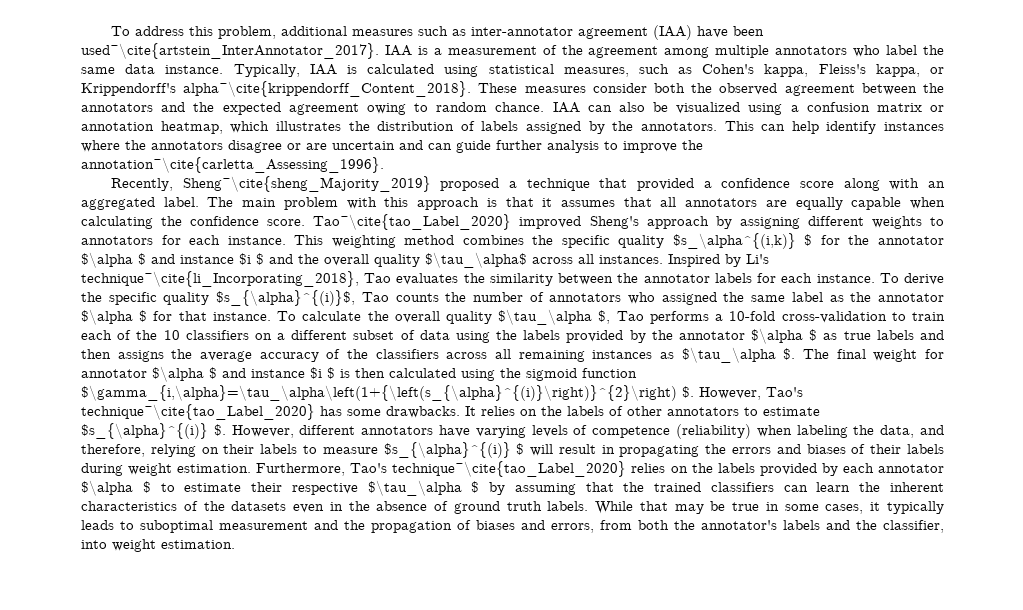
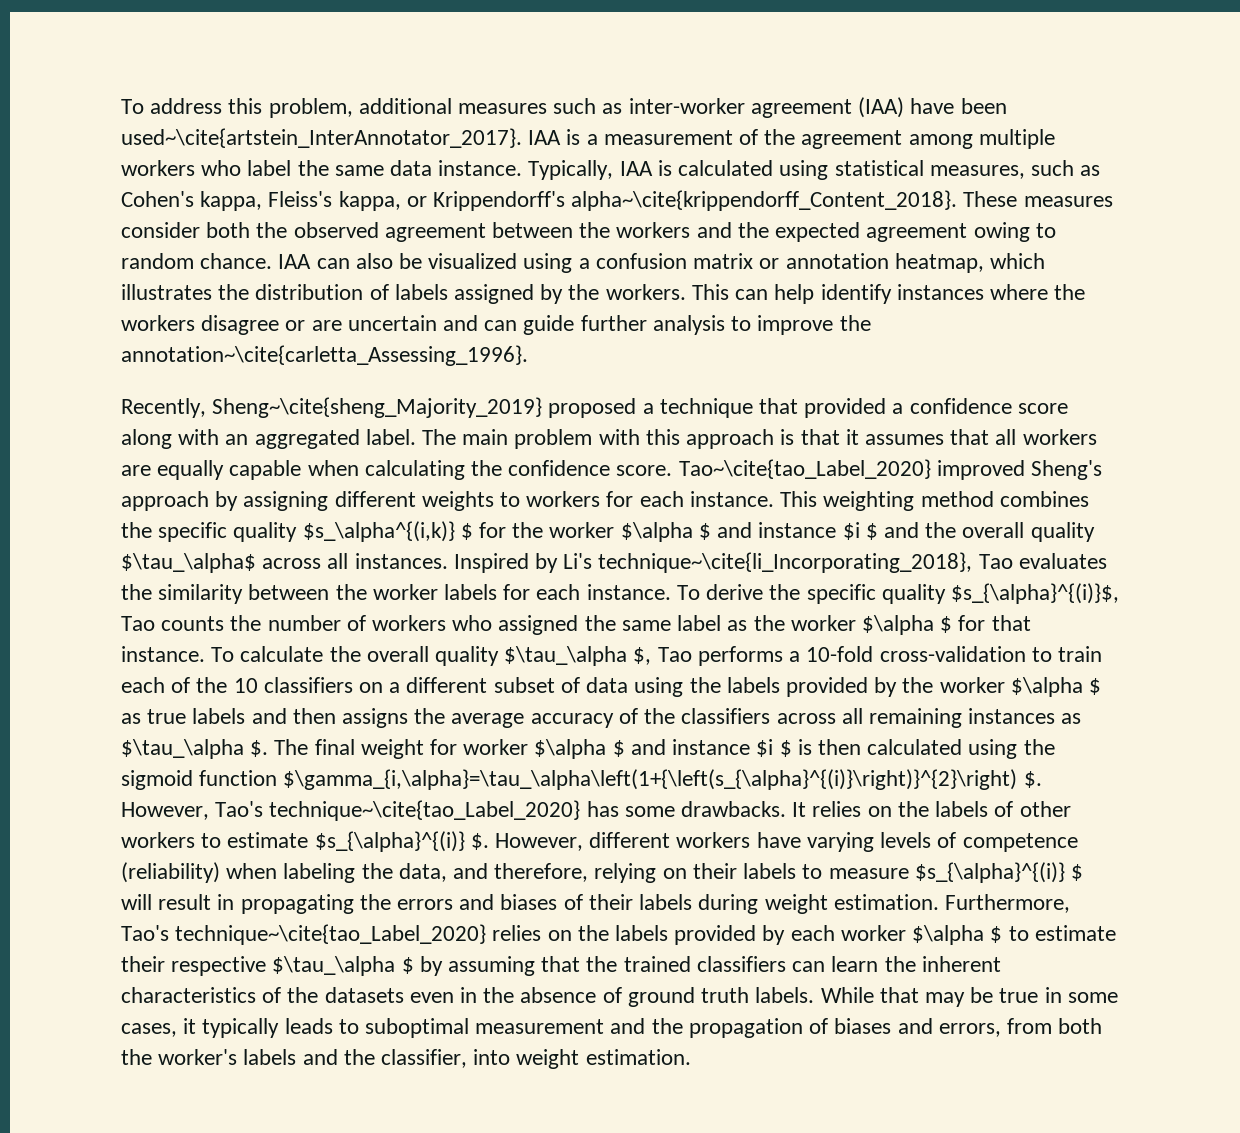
[471,27,574,36] inter-annotator -> [628,98,745,114] inter-worker
[775,46,848,55] annotators -> [121,160,195,176] workers
[81,103,153,112] annotators -> [616,222,691,238] workers
[640,122,717,131] annotators. -> [605,284,686,300] workers.
[151,141,223,150] annotators -> [121,315,195,331] workers
[685,198,758,207] annotators -> [1022,429,1097,445] workers
[81,236,153,245] annotators -> [526,491,601,507] workers
[877,236,944,245] annotator -> [549,522,615,538] worker
[643,274,710,283] annotator -> [372,584,438,600] worker
[549,293,622,302] annotators -> [372,615,447,631] workers
[878,293,945,302] annotator -> [790,615,856,631] worker
[678,331,745,340] annotator -> [939,677,1005,693] worker
[81,369,147,378] annotator -> [463,739,529,755] worker
[667,407,739,416] annotators -> [121,832,195,848] workers
[361,426,434,435] annotators -> [676,832,751,848] workers
[878,464,945,473] annotator -> [840,925,906,941] worker
[701,520,777,530] annotator's -> [158,1049,238,1065] worker's

